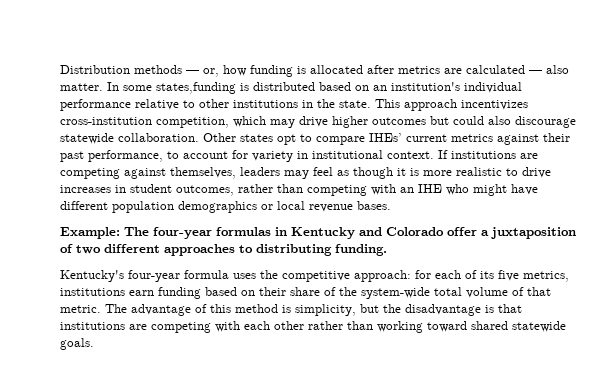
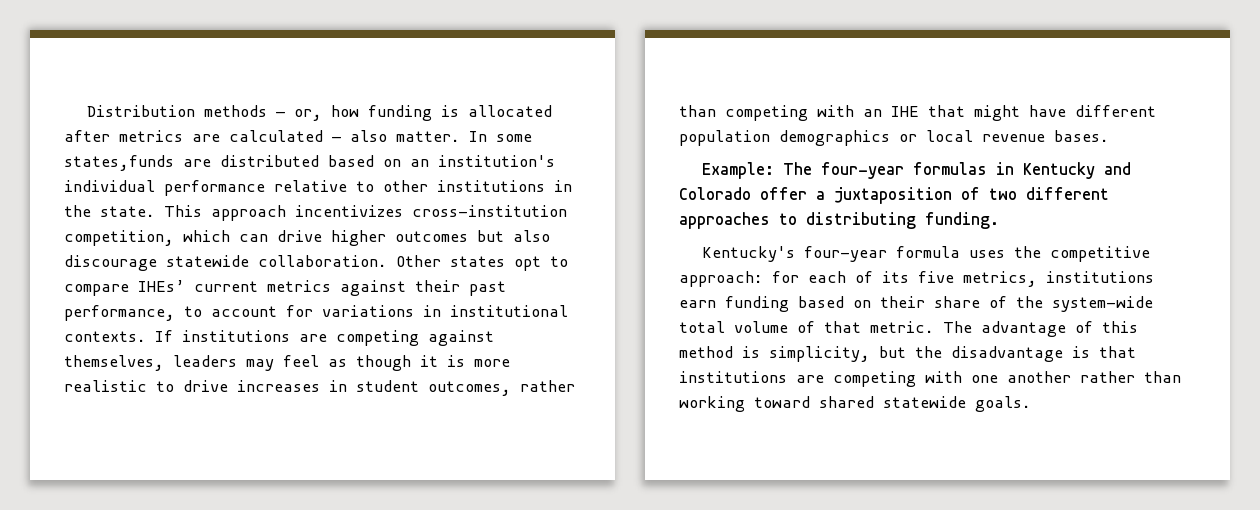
[156,82,249,94] states,funding is -> [64,155,211,171] states,funds are
[270,119,295,128] may -> [239,234,268,242] can
[453,116,484,125] could -> (504, 236) none
[252,151,293,162] variety -> [322,305,414,317] variations
[387,151,434,159] context. -> [64,331,146,342] contexts.
[446,184,469,195] who -> [928,105,965,117] that
[244,321,304,330] each other -> [971,371,1071,383] one another

